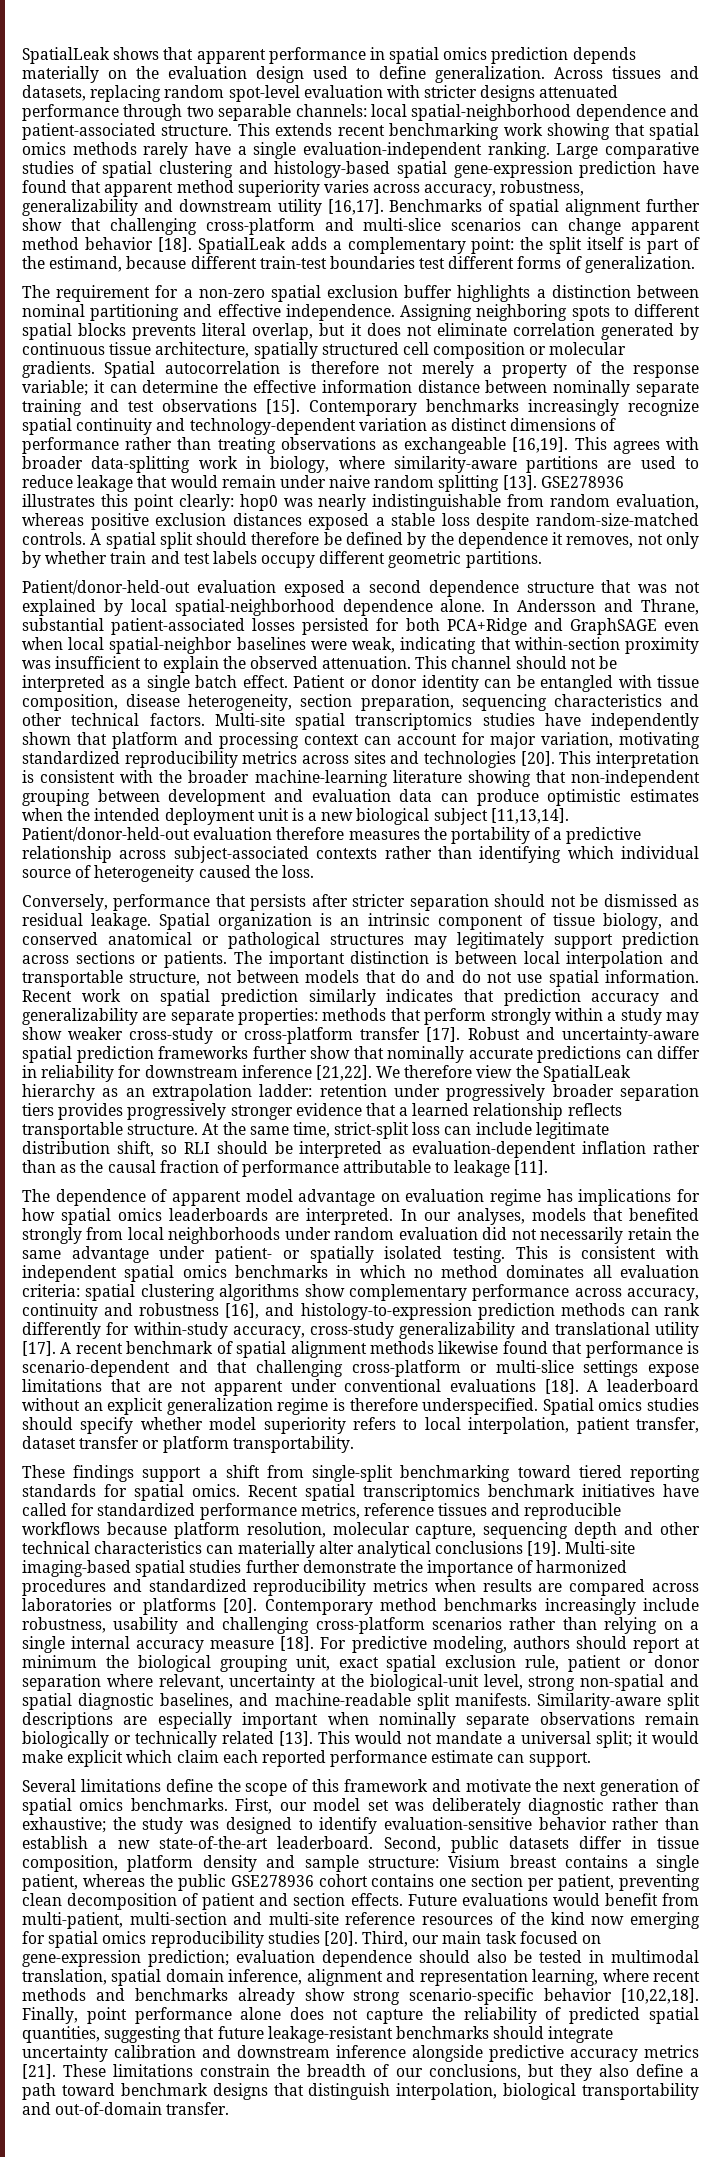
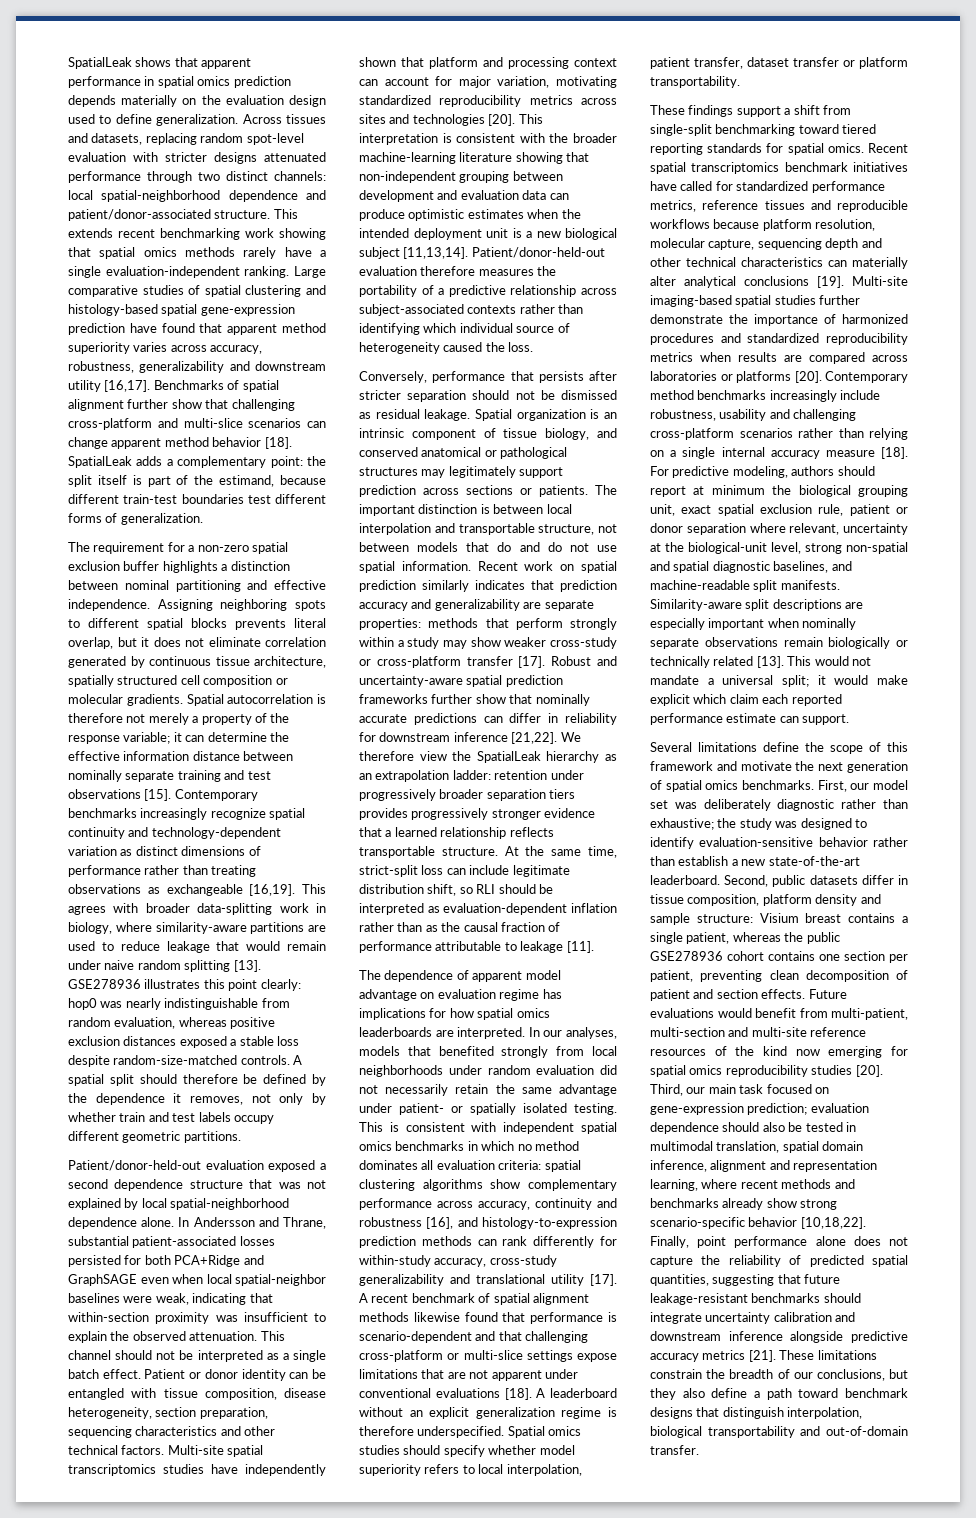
[218,104,292,121] separable -> [226,171,268,181] distinct
[22,123,156,140] patient-associated -> [68,209,211,221] patient/donor-associated
[621,1988,699,2004] [10,22,18]. -> [800,1217,866,1229] [10,18,22].

